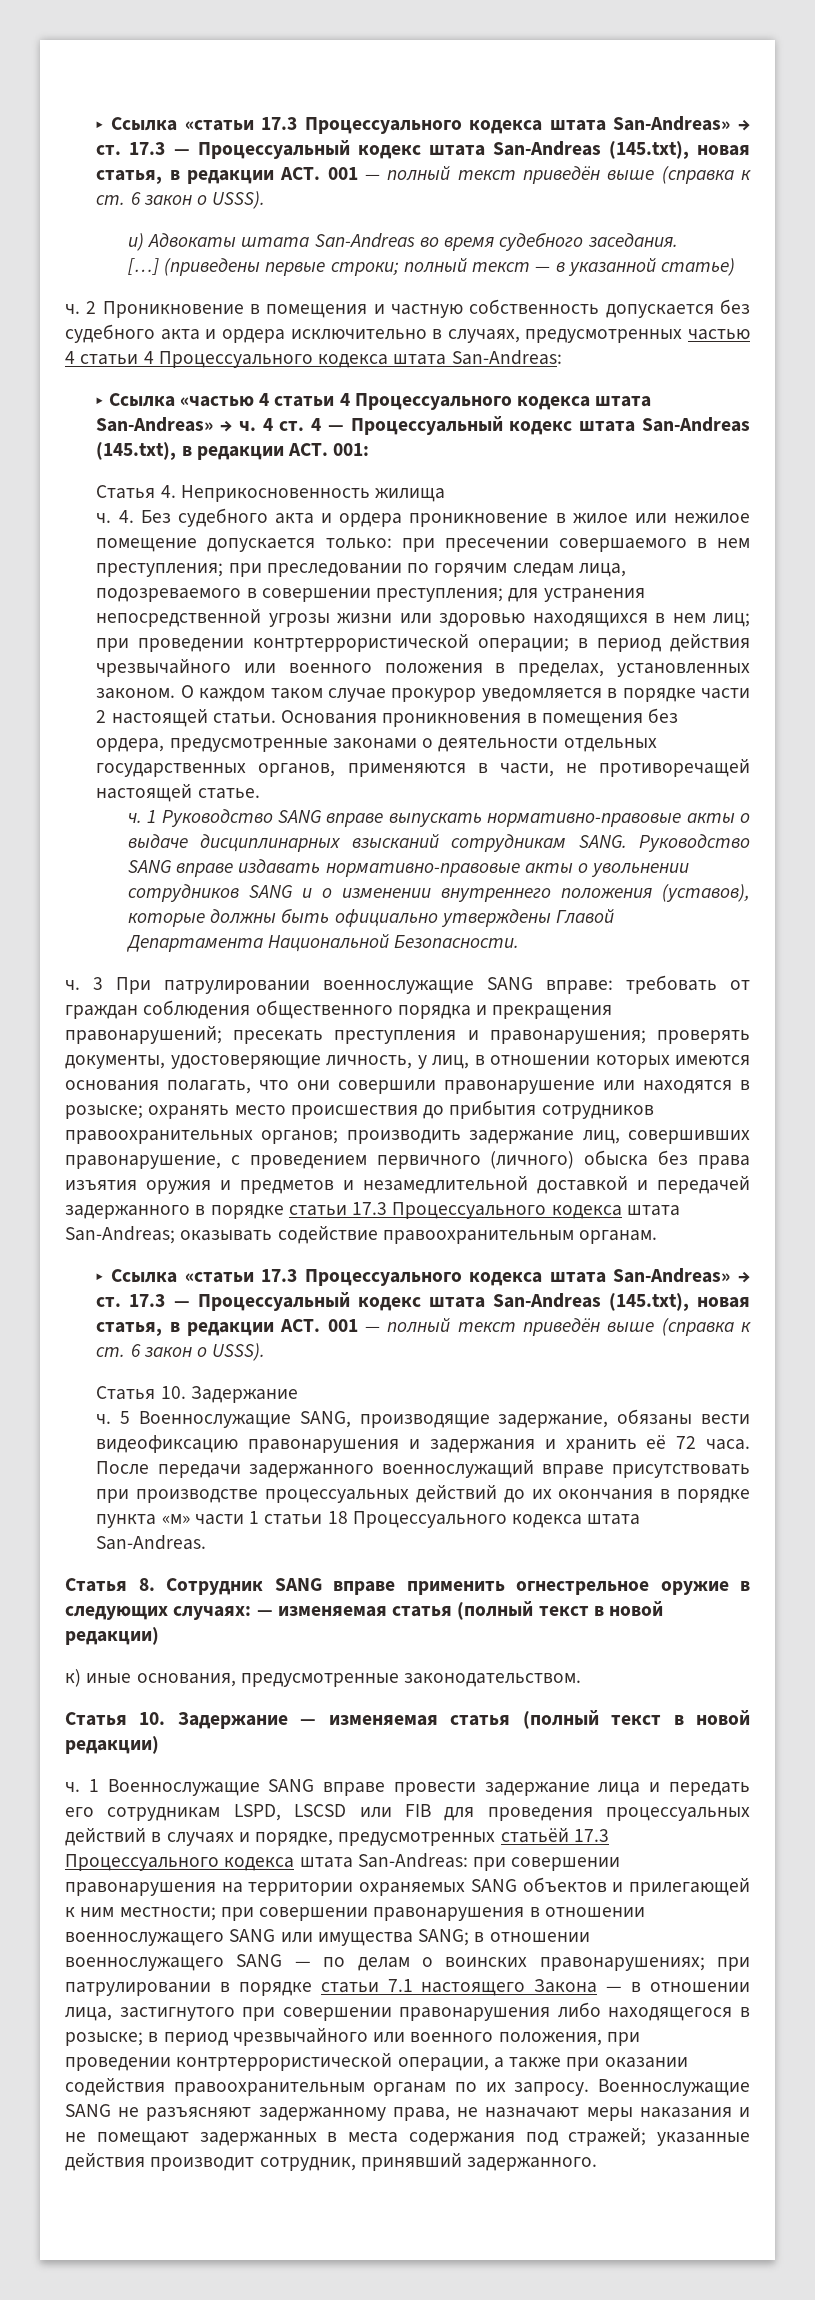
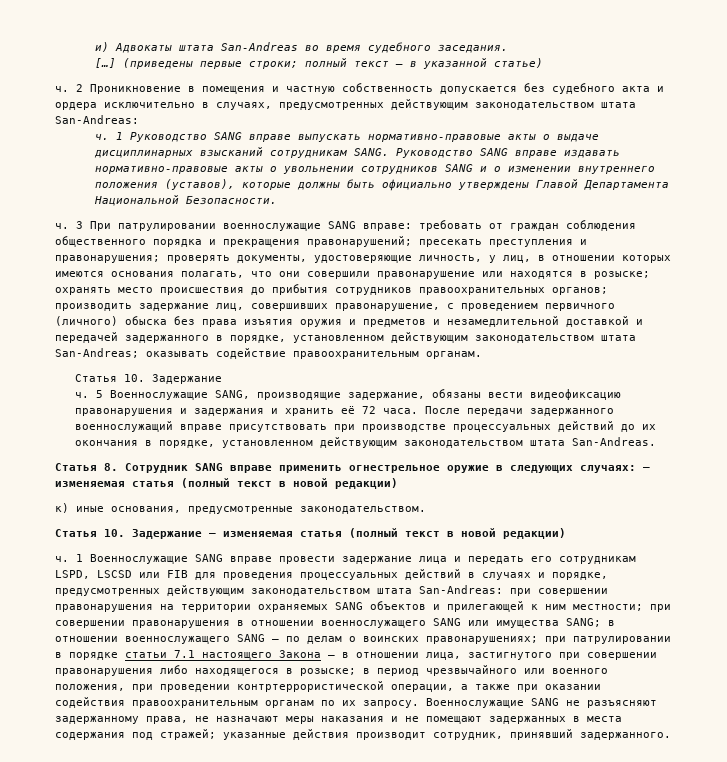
[96,116,750,134] [96,140,750,159] [96,166,752,184] [96,191,266,209] ▸ Ссылка «статьи 17.3 Процессуального кодекса штата San-Andreas» → ст. 17.3 — Процессуальный кодекс штата San-Andreas (145.txt), новая статья, в редакции ACT. 001 — полный текст приведён выше (справка к ст. 6 закон о USSS). // -> (95, 47) none
[688,329,750,340] [65,350,562,368] [96,393,652,410] [96,416,750,435] [96,442,370,460] [96,485,446,502] [96,508,750,527] [96,538,750,552] [96,563,626,577] [96,588,645,602] [96,608,751,627] [96,633,750,652] [96,658,750,677] [96,685,750,702] [96,708,679,727] [96,738,657,752] [96,758,750,777] [96,783,260,802] частью 4 статьи 4 Процессуального кодекса штата San-Andreas: // ▸ Ссылка «частью 4 статьи 4 Процессуального кодекса штата San-Andreas» → ч. 4 ст. 4 — Процессуальный кодекс штата San-Andreas (145.txt), в редакции ACT. 001: // Статья 4. Неприкосновенность жилища // ч. 4. Без судебного акта и ордера проникновение в жилое или нежилое помещение допускается только: при пресечении совершаемого в нем преступления; при преследовании по горячим следам лица, подозреваемого в совершении преступления; для устранения непосредственной угрозы жизни или здоровью находящихся в нем лиц; при проведении контртеррористической операции; в период действия чрезвычайного или военного положения в пределах, установленных законом. О каждом таком случае прокурор уведомляется в порядке части 2 настоящей статьи. Основания проникновения в помещения без ордера, предусмотренные законами о деятельности отдельных государственных органов, применяются в части, не противоречащей настоящей статье. -> [391,99,636,110] [55,115,139,124] действующим законодательством штата San-Andreas:
[210,1202,622,1219] порядке статьи 17.3 Процессуального кодекса -> [230,332,594,343] порядке, установленном действующим законодательством
[96,1268,750,1286] [96,1292,750,1311] [96,1318,752,1336] [96,1343,266,1361] // ▸ Ссылка «статьи 17.3 Процессуального кодекса штата San-Andreas» → ст. 17.3 — Процессуальный кодекс штата San-Andreas (145.txt), новая статья, в редакции ACT. 001 — полный текст приведён выше (справка к ст. 6 закон о USSS). -> (482, 355) none
[677,1489,750,1503] [96,1511,583,1528] порядке пункта «м» части 1 статьи 18 Процессуального кодекса -> [159,437,524,448] порядке, установленном действующим законодательством
[500,1827,609,1843] [65,1854,295,1871] статьёй 17.3 Процессуального кодекса -> [167,585,370,596] действующим законодательством

